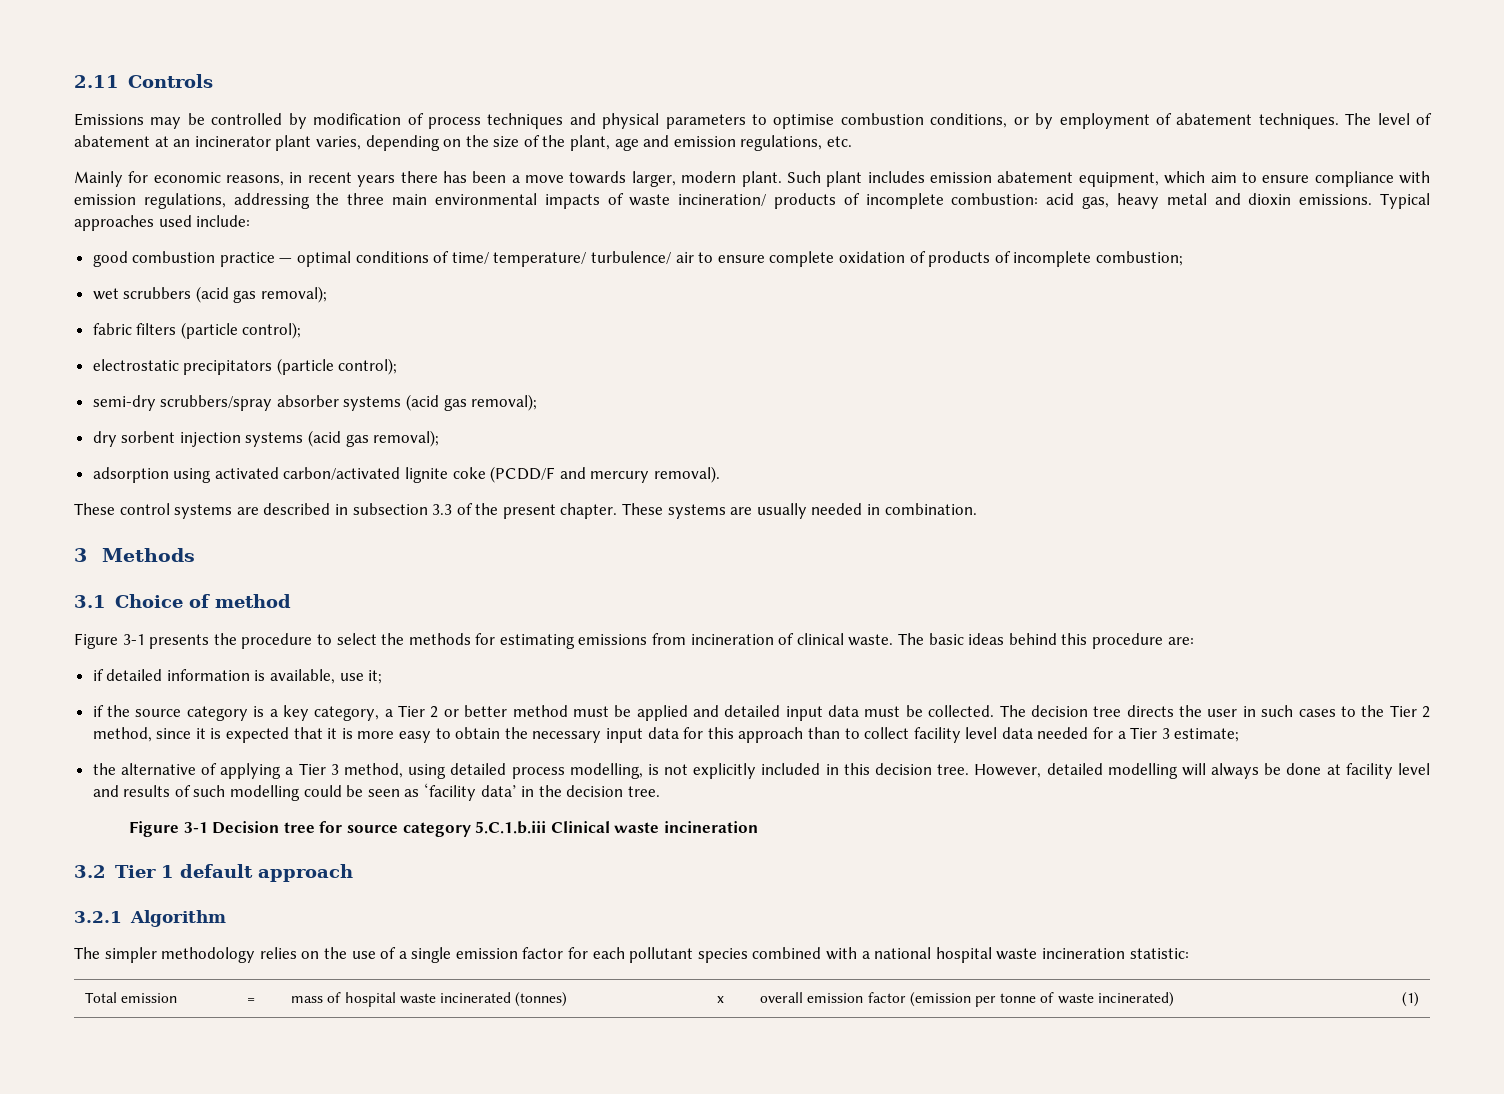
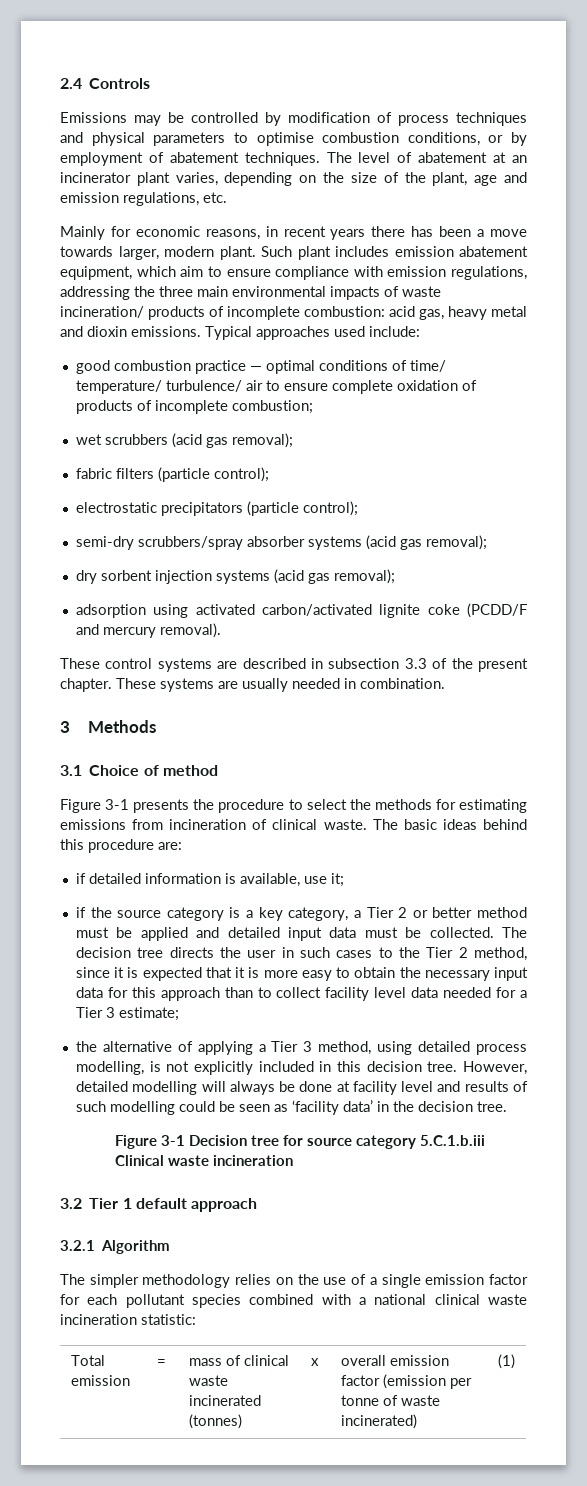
[74,75,119,88] 2.11 -> [60,78,82,89] 2.4
[935,947,992,963] hospital -> [434,1294,480,1305] clinical
[344,992,396,1007] hospital -> [244,1355,290,1366] clinical

